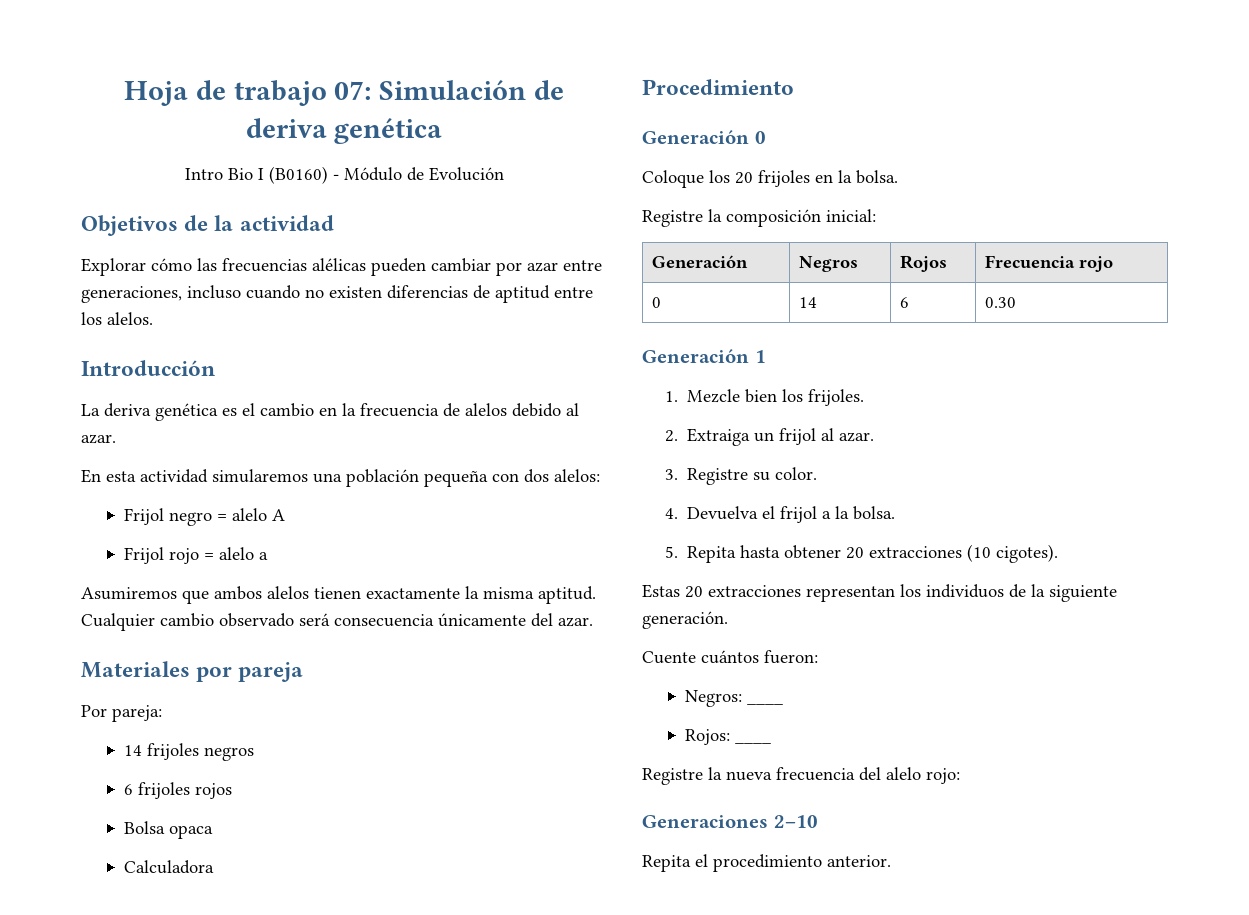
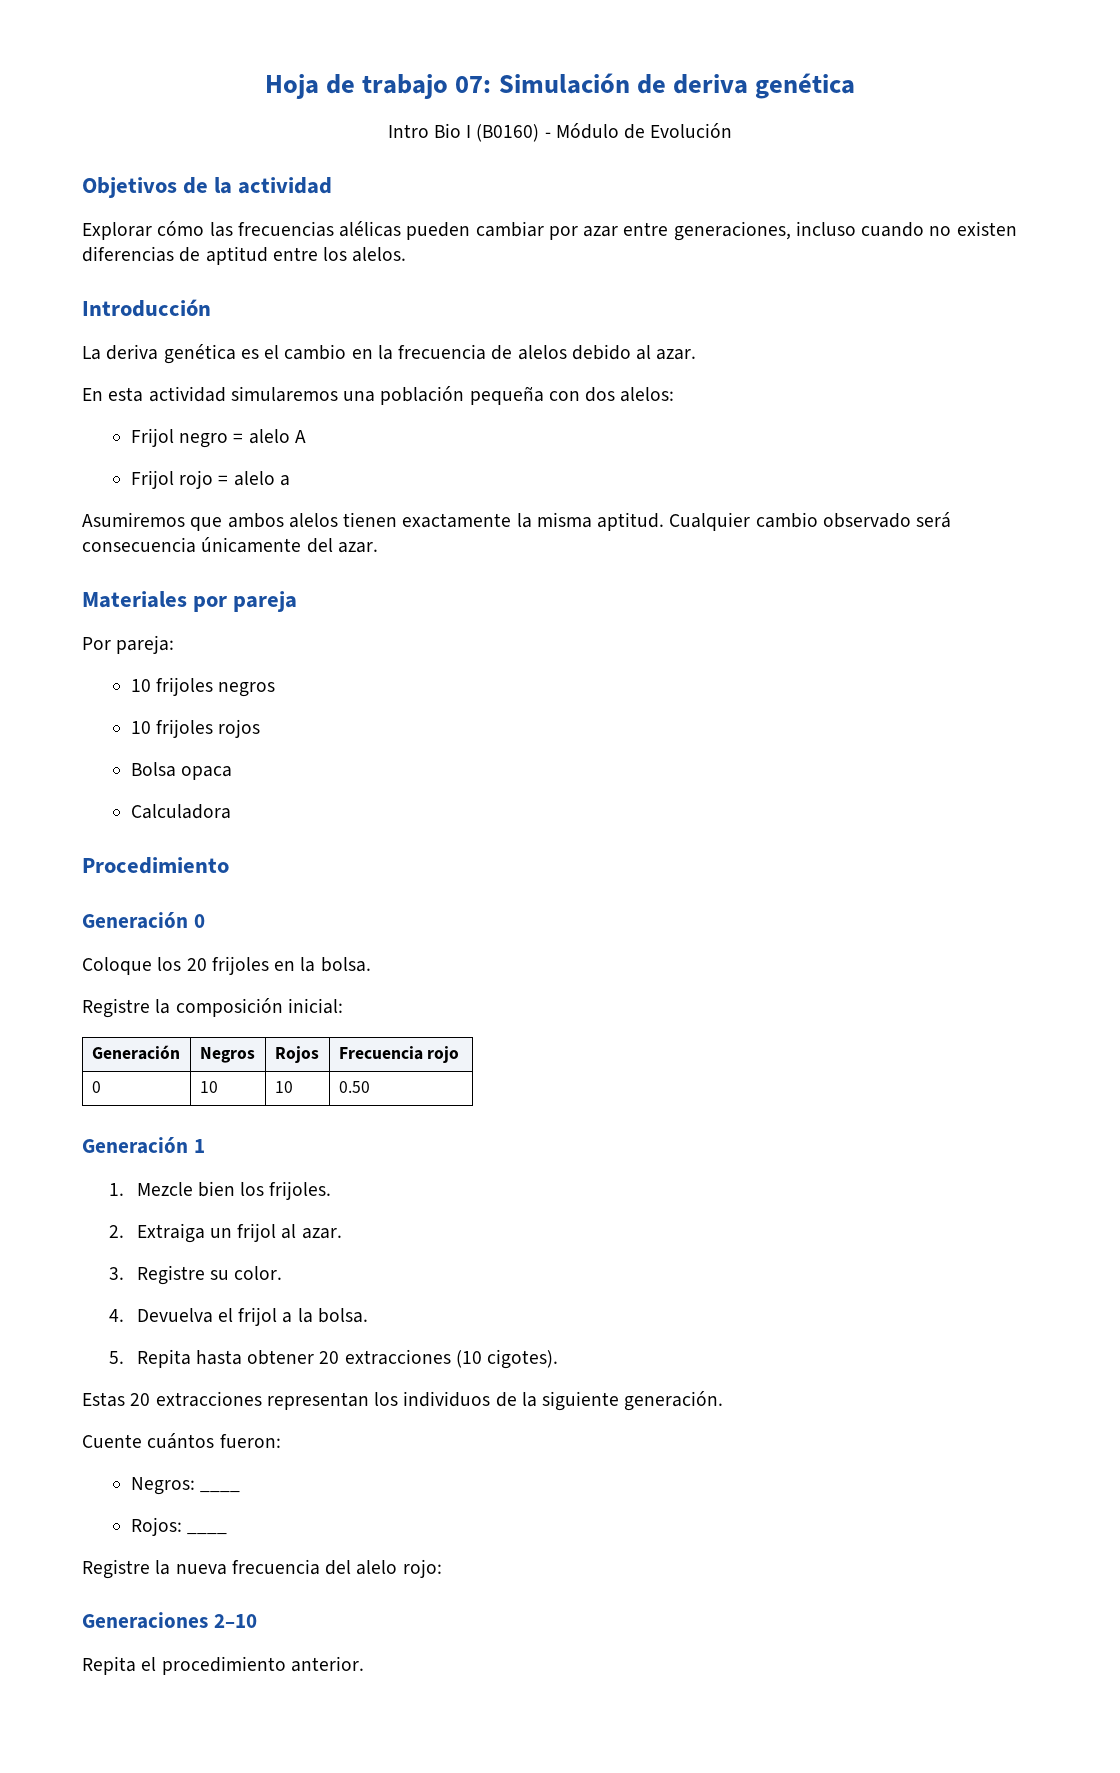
[123,745,142,756] 14 -> [130,679,151,692] 10
[123,784,133,795] 6 -> [130,721,151,734] 10
[798,297,817,308] [899,297,909,308] [984,297,1016,308] 14 | 6 | 0.30 -> [199,1081,218,1093] [274,1081,293,1093] [338,1081,370,1093] 10 | 10 | 0.50

